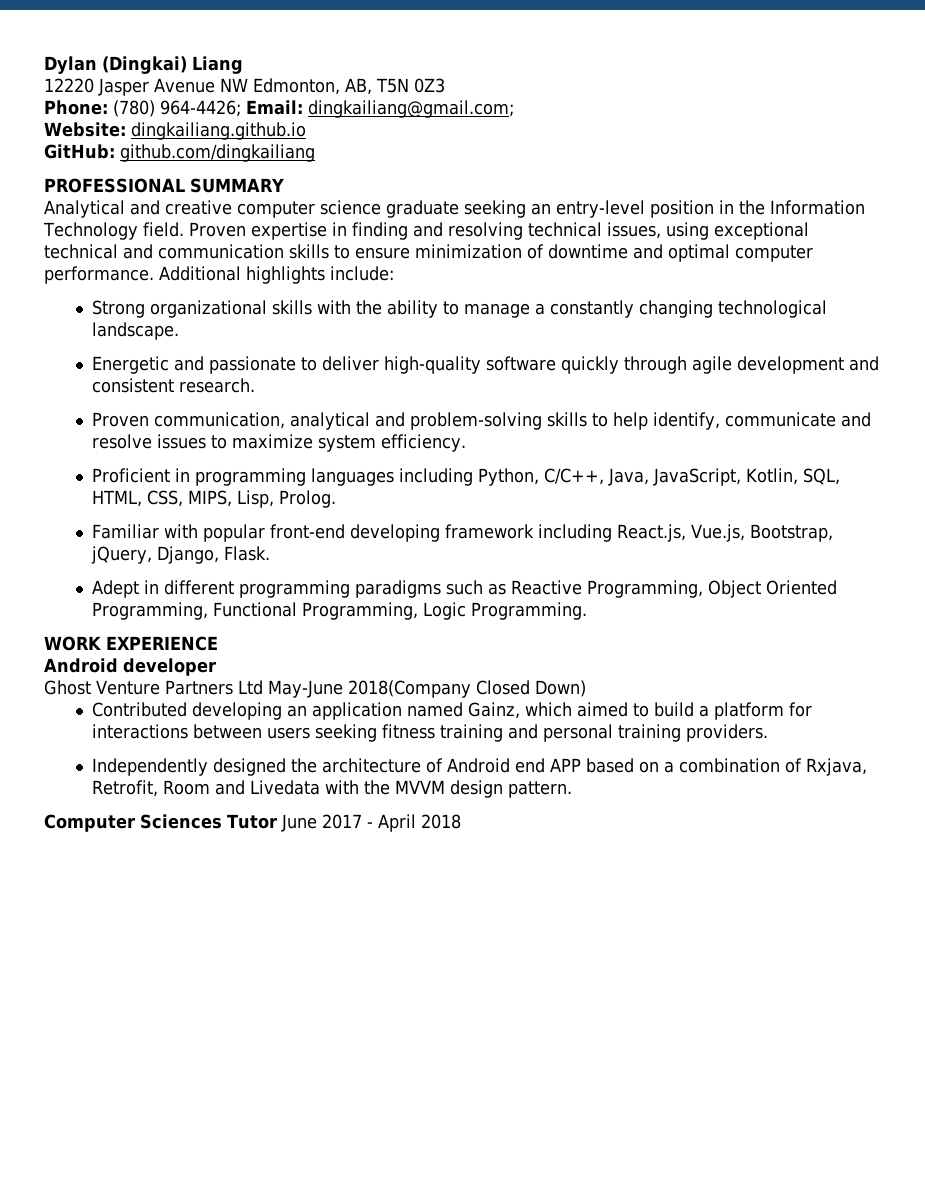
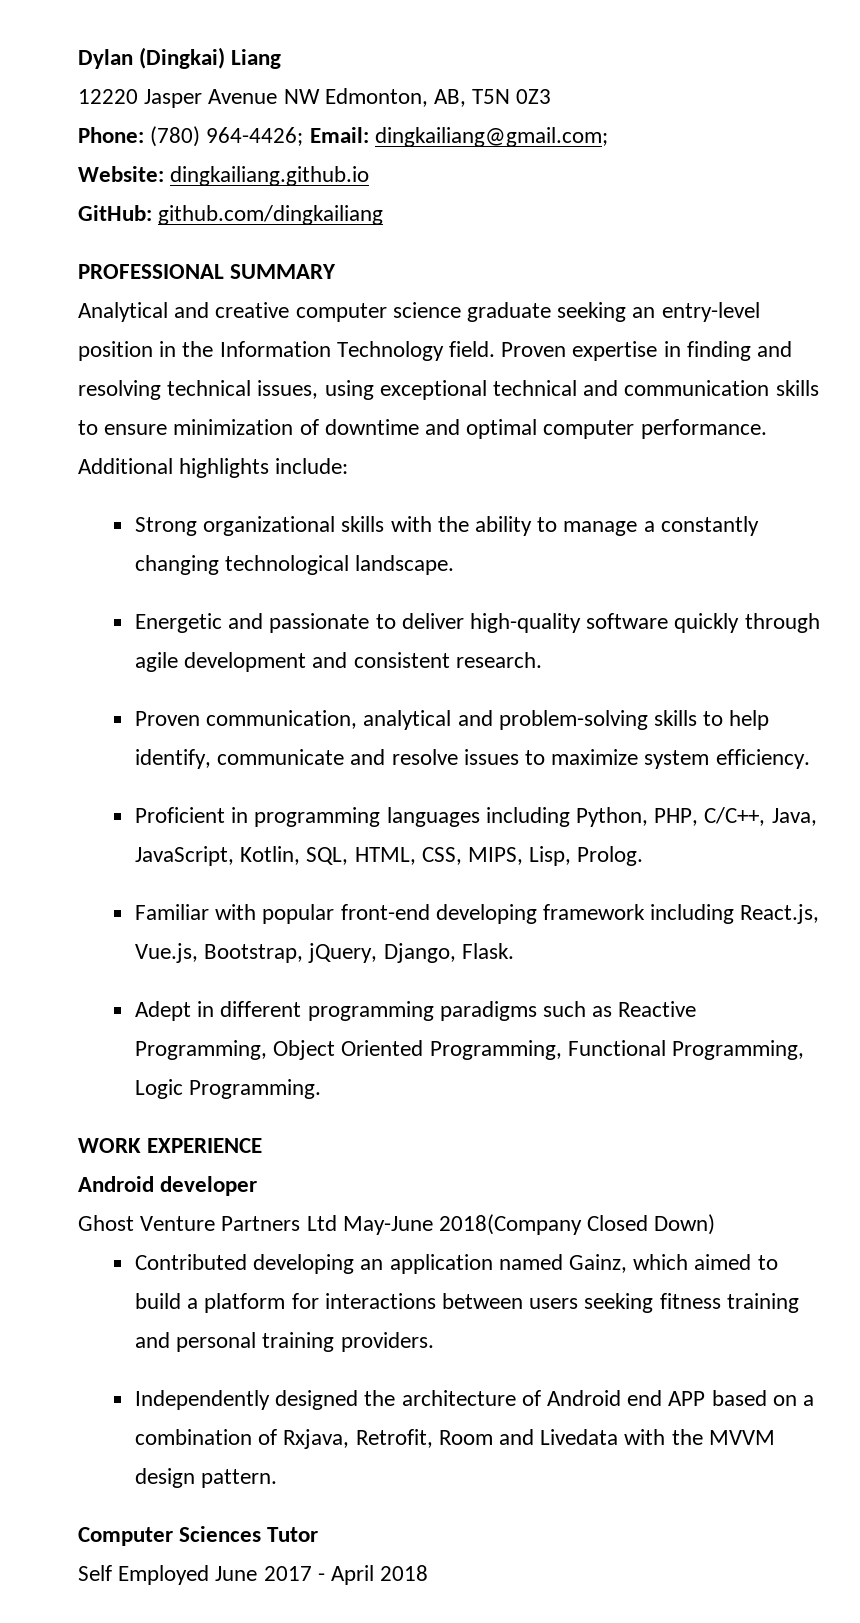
(539, 477) none -> [654,808,699,826] PHP,
(277, 821) none -> [78,1565,210,1585] // Self Employed

